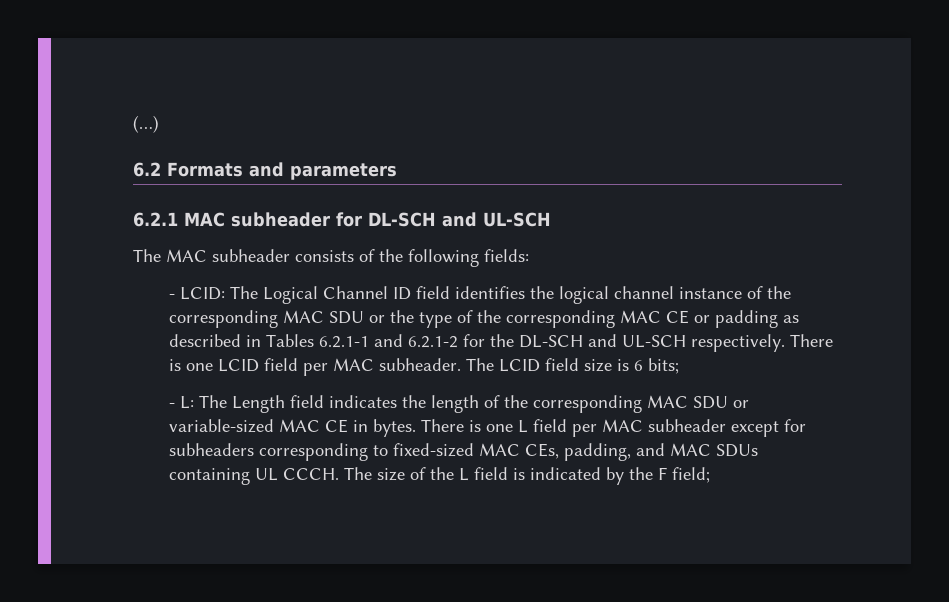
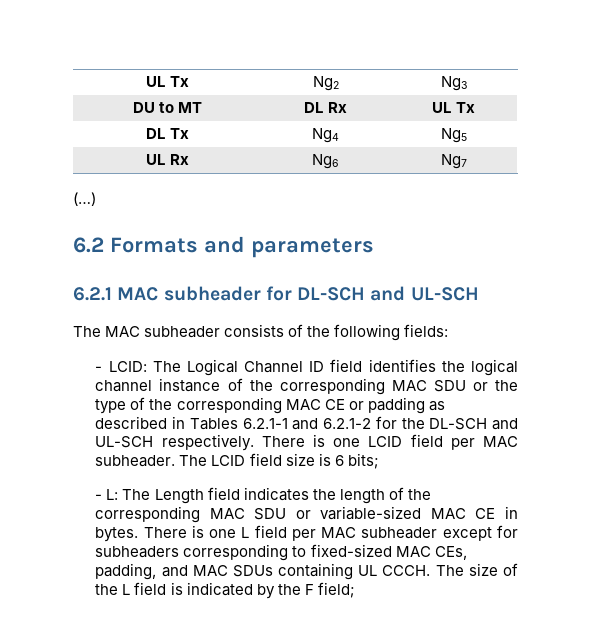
(133, 124) none -> [146,76,189,87] [312,76,339,91] [440,76,467,91] [132,102,203,113] [304,102,347,113] [432,102,475,113] [146,128,189,139] [312,128,339,143] [440,128,467,143] [146,154,189,165] [312,154,339,169] [440,154,467,169] UL Tx | Ng2 | Ng3 // DU to MT | DL Rx | UL Tx // DL Tx | Ng4 | Ng5 // UL Rx | Ng6 | Ng7 //

